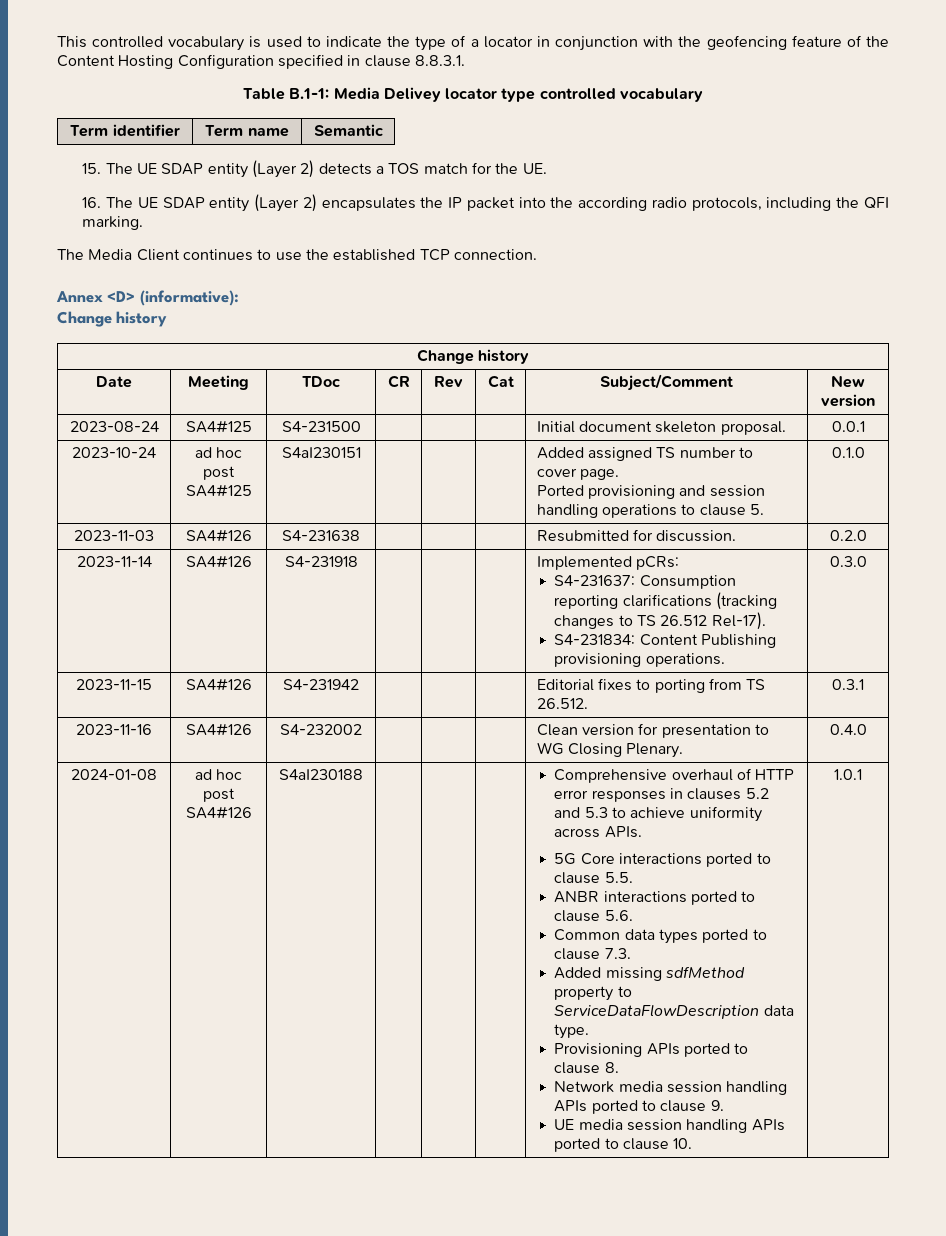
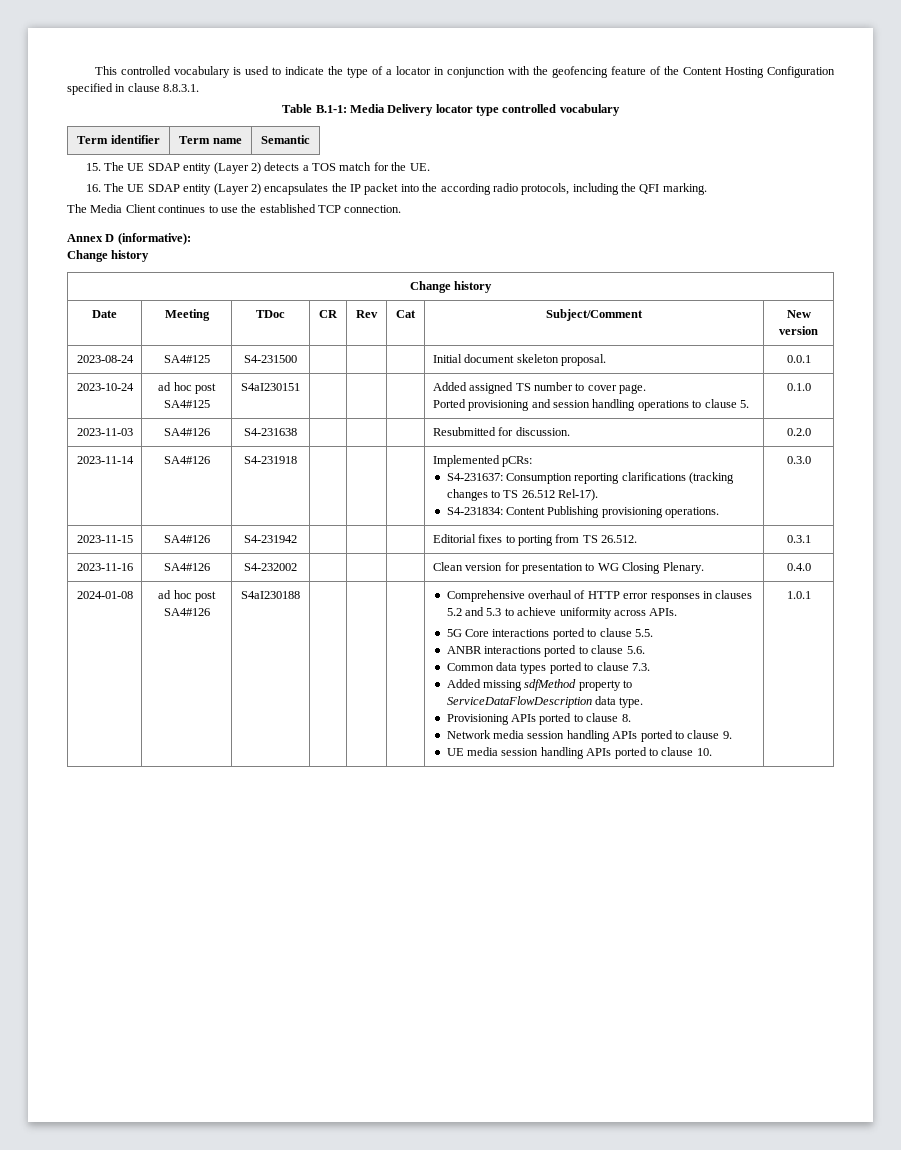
[383,87,441,102] Delivey -> [387,104,434,116] Delivery
[107,291,136,302] <D> -> [105,234,115,242] D

